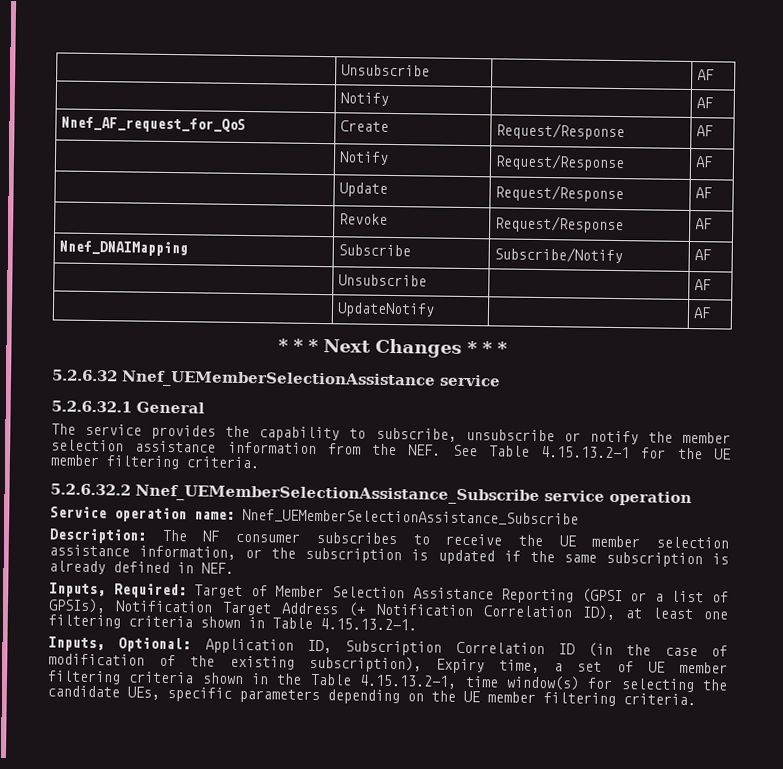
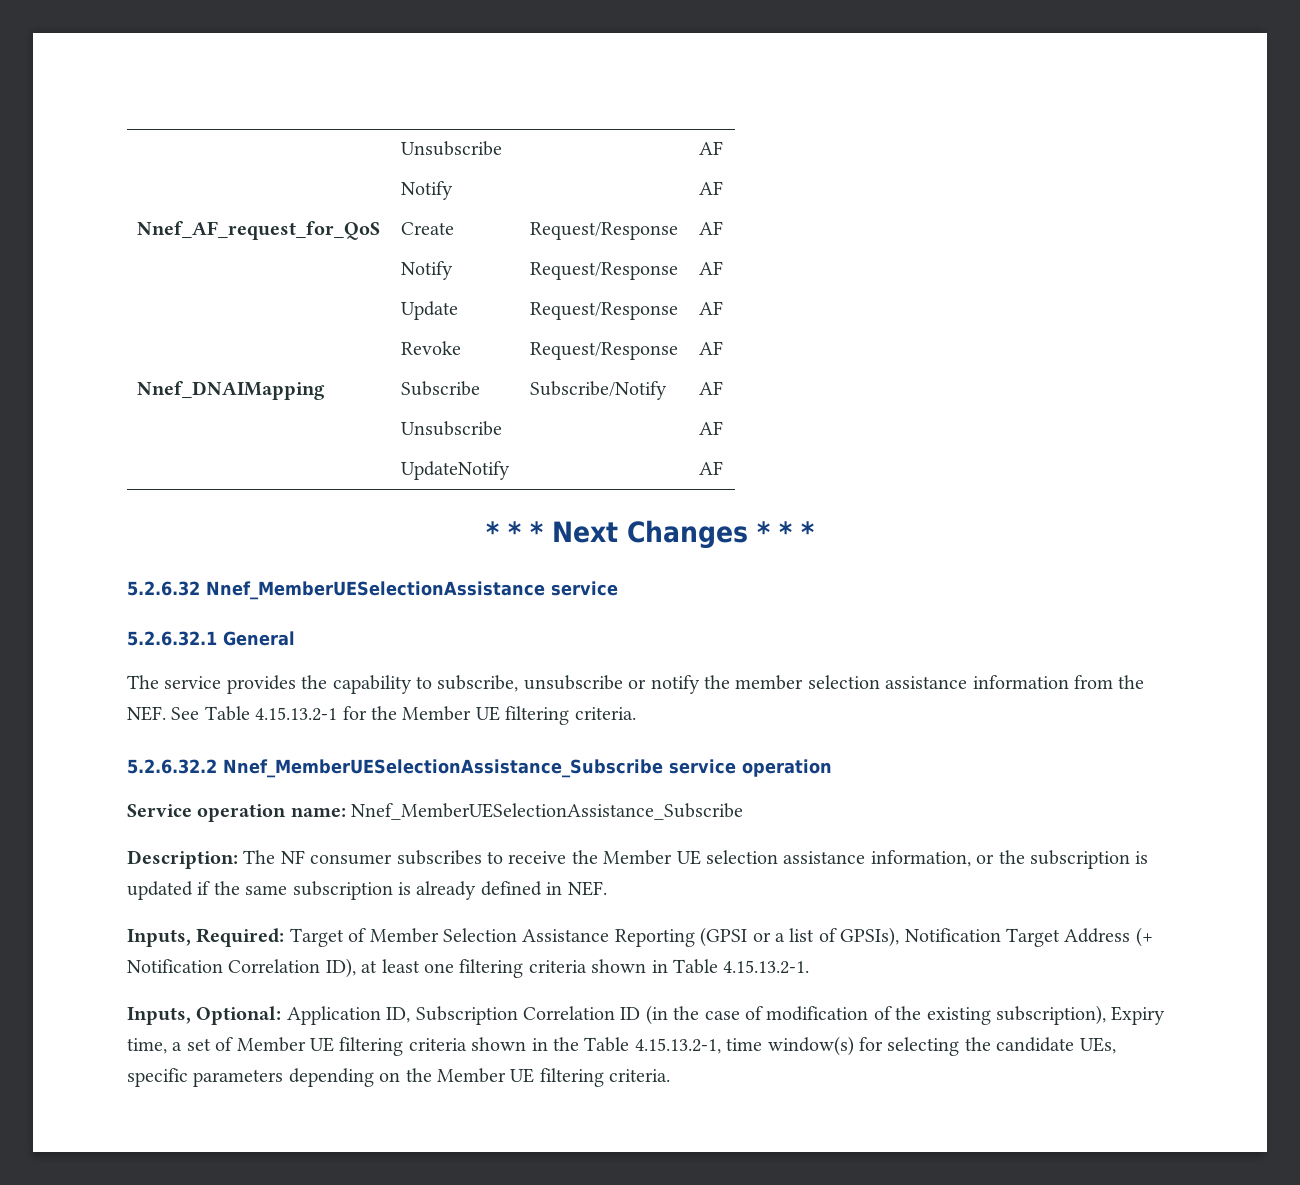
[121,370,436,390] Nnef_UEMemberSelectionAssistance -> [206,581,545,600] Nnef_MemberUESelectionAssistance
[713,448,731,460] [50,454,100,467] UE member -> [402,706,500,721] Member UE
[135,484,540,505] Nnef_UEMemberSelectionAssistance_Subscribe -> [223,759,663,778] Nnef_MemberUESelectionAssistance_Subscribe
[242,509,579,526] Nnef_UEMemberSelectionAssistance_Subscribe -> [351,803,744,820] Nnef_MemberUESelectionAssistance_Subscribe
[558,535,641,548] UE member -> [603,850,701,865] Member UE
[647,661,728,674] UE member -> [236,1037,334,1052] Member UE
[463,691,536,703] UE member -> [437,1068,535,1083] Member UE

